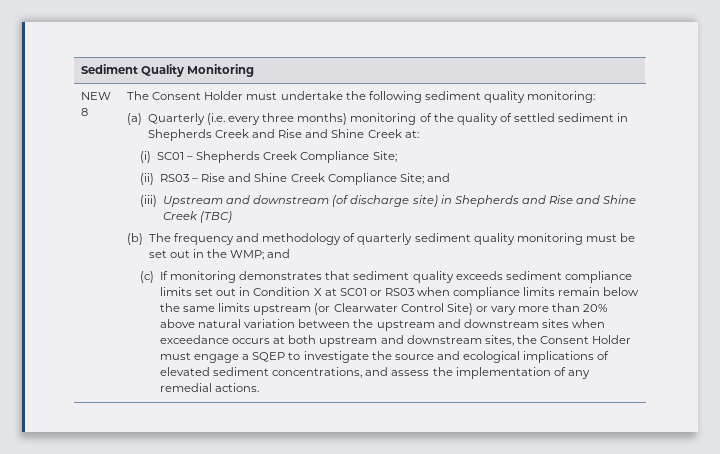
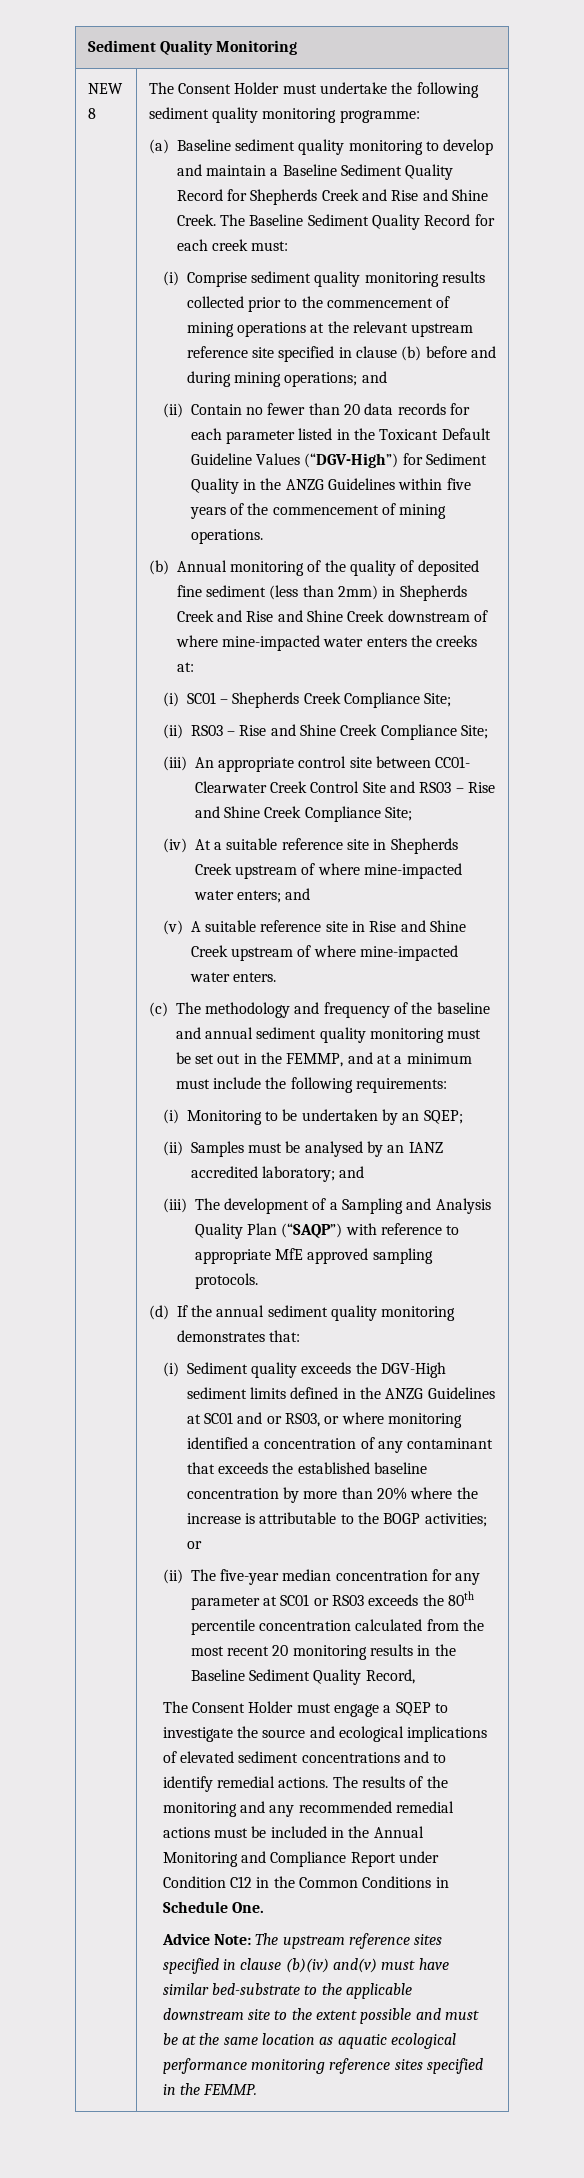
[527,91,596,103] monitoring: -> [262,108,420,123] monitoring programme:
[147,113,348,125] Quarterly (i.e. every three months) -> [176,139,494,155] [176,164,454,180] [176,189,489,205] [176,214,495,230] [176,239,289,251] [162,271,485,287] [186,296,451,312] [186,321,474,337] [186,346,496,362] [186,371,387,387] [162,403,470,418] [190,428,491,444] [190,453,487,468] [190,478,471,494] [189,503,447,519] [190,529,263,544] [148,560,227,575] Baseline sediment quality monitoring to develop and maintain a Baseline Sediment Quality Record for Shepherds Creek and Rise and Shine Creek. The Baseline Sediment Quality Record for each creek must: // (i) Comprise sediment quality monitoring results collected prior to the commencement of mining operations at the relevant upstream reference site specified in clause (b) before and during mining operations; and // (ii) Contain no fewer than 20 data records for each parameter listed in the Toxicant Default Guideline Values (“DGV-High”) for Sediment Quality in the ANZG Guidelines within five years of the commencement of mining operations. // (b) Annual
[513,113,615,122] settled sediment -> [417,560,479,576] [176,585,379,600] deposited fine sediment (less than 2mm)
(402, 133) none -> [387,610,489,622] [175,635,478,651] downstream of where mine-impacted water enters the creeks
[426,173,450,182] [140,195,637,207] [163,211,233,223] [127,233,413,245] and // (iii) Upstream and downstream (of discharge site) in Shepherds and Rise and Shine Creek (TBC) // (b) The frequency and methodology of quarterly -> [162,756,471,772] [194,781,495,793] [194,806,412,822] [162,838,458,854] [194,863,462,879] [193,888,311,903] [162,920,466,935] [190,945,458,961] [189,972,276,982] [148,1002,490,1018] [175,1027,254,1039] // (iii) An appropriate control site between CC01- Clearwater Creek Control Site and RS03 – Rise and Shine Creek Compliance Site; // (iv) At a suitable reference site in Shepherds Creek upstream of where mine-impacted water enters; and // (v) A suitable reference site in Rise and Shine Creek upstream of where mine-impacted water enters. // (c) The methodology and frequency of the baseline and annual
[230,249,291,260] [140,271,632,283] [160,287,640,299] [160,303,609,315] [160,319,605,331] [160,335,537,347] WMP; and // (c) If monitoring demonstrates that sediment quality exceeds sediment compliance limits set out in Condition X at SC01 or RS03 when compliance limits remain below the same limits upstream (or Clearwater Control Site) or vary more than 20% above natural variation between the upstream and downstream sites when exceedance occurs at both upstream and downstream sites, the -> [286,1052,472,1067] [175,1077,448,1093] [162,1109,463,1125] [162,1141,443,1157] [190,1166,365,1182] [162,1198,491,1214] [194,1223,460,1239] [194,1248,433,1264] [194,1273,258,1289] [148,1305,456,1321] [176,1330,301,1342] [162,1362,446,1378] [186,1387,495,1399] [186,1412,462,1428] [186,1437,494,1453] [186,1462,427,1474] [186,1487,478,1503] [186,1512,487,1527] [186,1541,202,1549] [162,1569,481,1585] [190,1591,474,1610] [190,1619,484,1635] [190,1644,456,1660] [190,1669,415,1685] [162,1701,188,1713] FEMMP, and at a minimum must include the following requirements: // (i) Monitoring to be undertaken by an SQEP; // (ii) Samples must be analysed by an IANZ accredited laboratory; and // (iii) The development of a Sampling and Analysis Quality Plan (“SAQP”) with reference to appropriate MfE approved sampling protocols. // (d) If the annual sediment quality monitoring demonstrates that: // (i) Sediment quality exceeds the DGV-High sediment limits defined in the ANZG Guidelines at SC01 and or RS03, or where monitoring identified a concentration of any contaminant that exceeds the established baseline concentration by more than 20% where the increase is attributable to the BOGP activities; or // (ii) The five-year median concentration for any parameter at SC01 or RS03 exceeds the 80th percentile concentration calculated from the most recent 20 monitoring results in the Baseline Sediment Quality Record, // The
[272,367,590,379] [160,383,260,392] concentrations, and assess the implementation of any remedial actions. -> [301,1751,447,1763] [162,1776,448,1792] [162,1801,454,1817] [162,1826,424,1838] [162,1851,439,1867] [162,1876,449,1888] [162,1901,264,1913] [161,1933,443,1949] [162,1958,449,1974] [162,1983,412,1999] [162,2008,479,2024] [162,2033,456,2049] [162,2058,483,2074] [162,2083,258,2095] concentrations and to identify remedial actions. The results of the monitoring and any recommended remedial actions must be included in the Annual Monitoring and Compliance Report under Condition C12 in the Common Conditions in Schedule One. // Advice Note: The upstream reference sites specified in clause (b)(iv) and(v) must have similar bed-substrate to the applicable downstream site to the extent possible and must be at the same location as aquatic ecological performance monitoring reference sites specified in the FEMMP.

